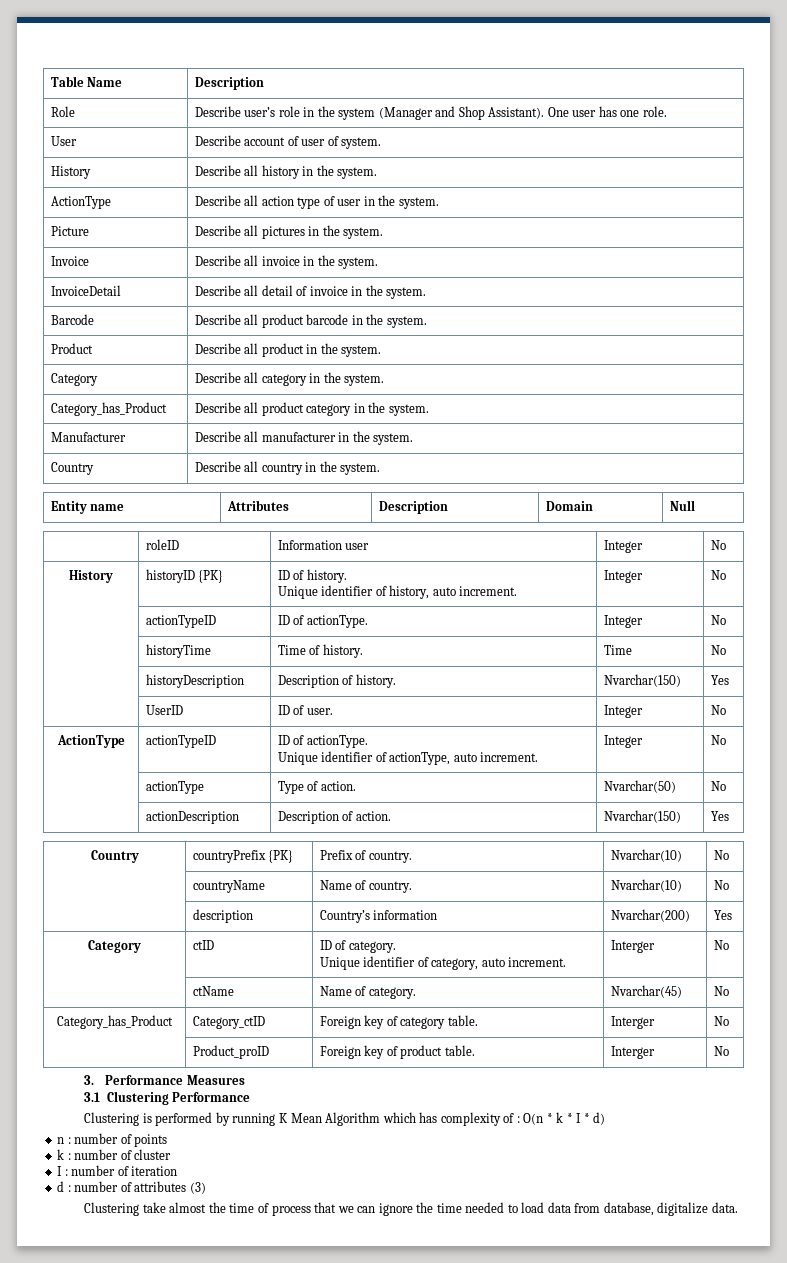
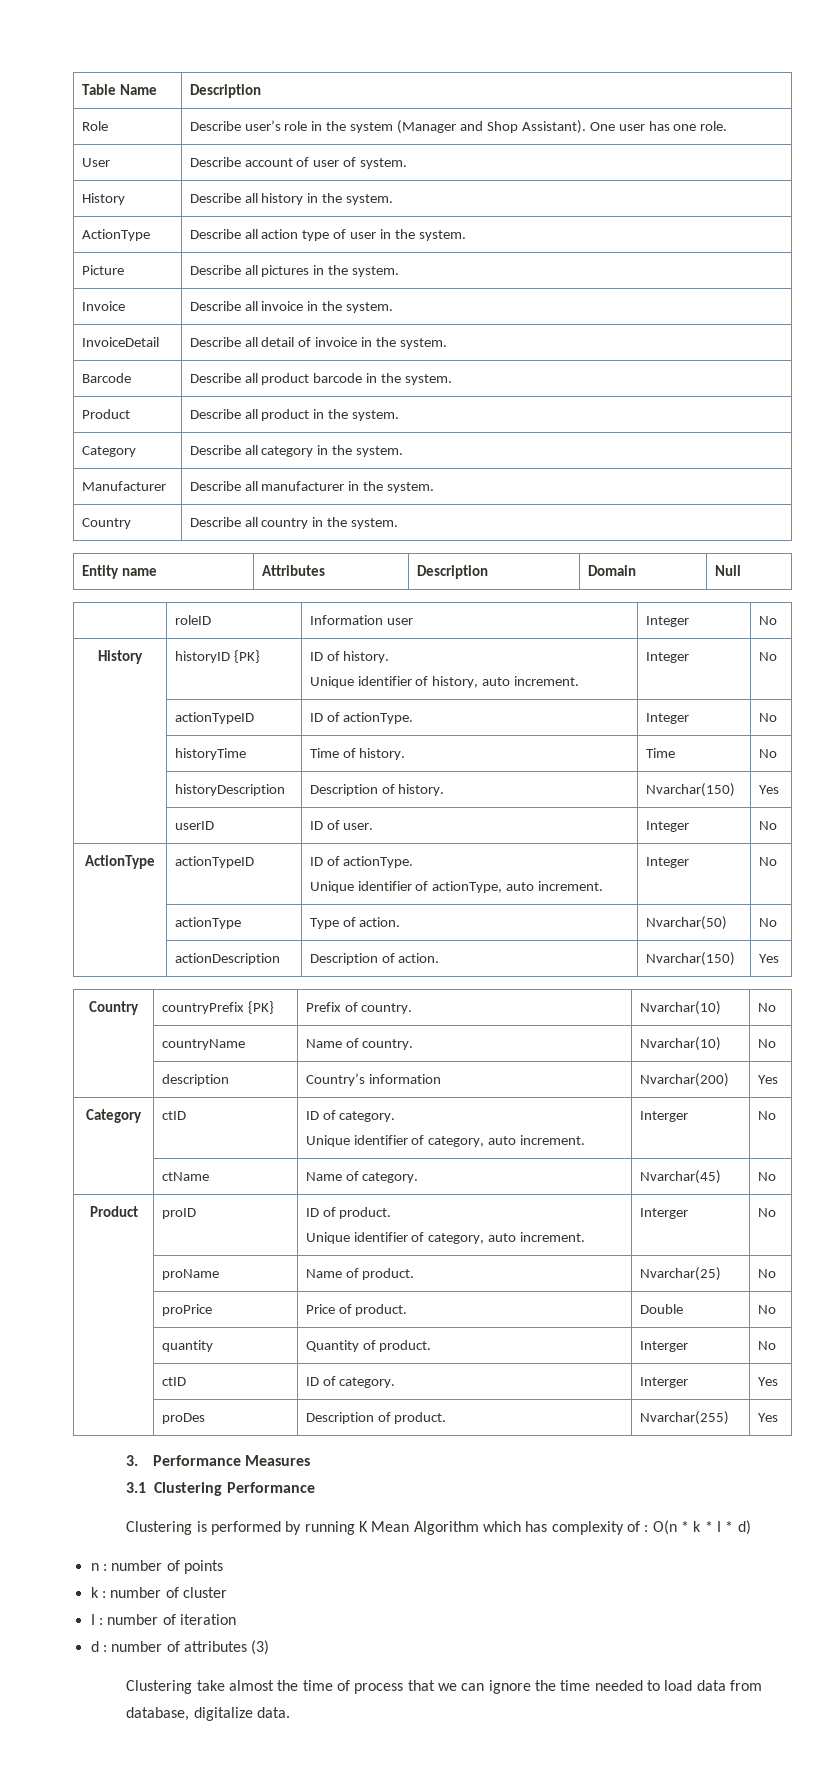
[50,402,167,416] [194,402,429,416] // Category_has_Product | Describe all product category in the system. -> (404, 451) none
[145,705,183,715] UserID -> [174,821,214,830] userID
[57,1015,173,1029] [192,1016,265,1029] [319,1015,478,1029] [610,1016,655,1029] [713,1016,729,1026] [192,1045,269,1059] [319,1045,475,1059] [610,1046,655,1059] [713,1046,729,1056] Category_has_Product | Category_ctID | Foreign key of category table. | Interger | No // | Product_proID | Foreign key of product table. | Interger | No -> [89,1206,138,1217] [161,1208,196,1219] [305,1207,392,1219] [305,1232,586,1244] [639,1208,688,1219] [757,1208,776,1217] [161,1269,219,1280] [305,1268,415,1280] [639,1267,721,1281] [757,1269,776,1278] [161,1304,212,1316] [305,1304,408,1316] [639,1304,683,1314] [757,1305,776,1314] [161,1340,213,1352] [305,1340,432,1352] [639,1341,688,1352] [757,1341,776,1350] [161,1377,186,1386] [305,1376,396,1388] [639,1377,688,1388] [757,1377,778,1386] [161,1413,205,1424] [305,1412,447,1424] [639,1411,729,1425] [757,1413,778,1422] Product | proID | ID of product. // Unique identifier of category, auto increment. | Interger | No // | proName | Name of product. | Nvarchar(25) | No // | proPrice | Price of product. | Double | No // | quantity | Quantity of product. | Interger | No // | ctID | ID of category. | Interger | Yes // | proDes | Description of product. | Nvarchar(255) | Yes

